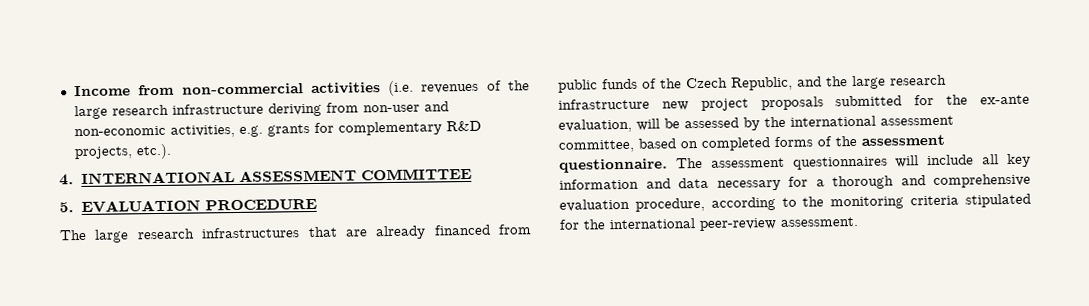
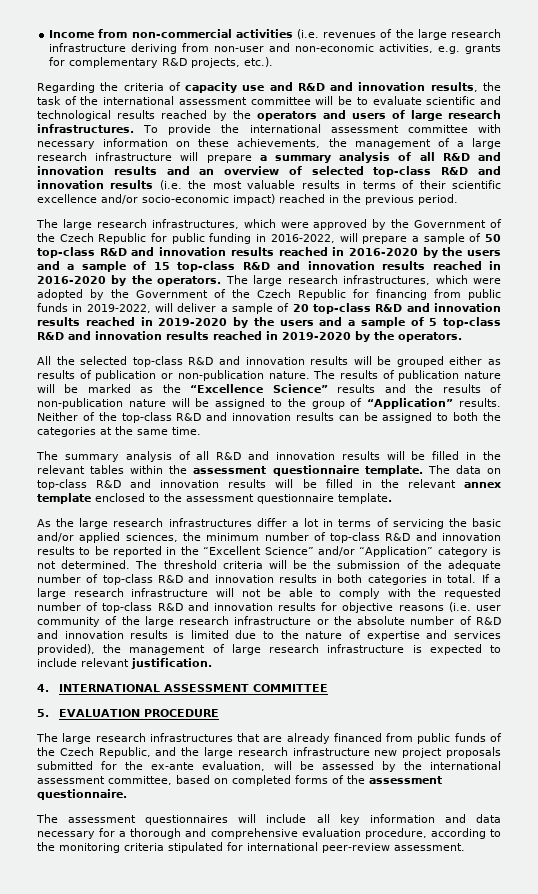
(172, 151) none -> [37,82,501,93] [37,96,502,105] [37,110,501,121] [37,124,501,135] [37,138,501,149] [37,152,501,163] [37,166,501,177] [37,180,501,190] [37,194,458,205] [36,219,502,230] [37,233,501,244] [37,247,501,258] [37,261,501,272] [37,275,502,286] [37,289,501,300] [37,303,501,314] [37,317,501,328] [37,331,462,342] [37,356,501,367] [37,370,501,381] [37,384,502,393] [37,398,501,409] [37,412,502,423] [37,426,201,437] [36,451,502,462] [37,465,501,476] [37,479,501,490] [37,493,392,504] [37,518,501,529] [37,532,502,543] [37,546,501,557] [37,560,502,571] [37,574,502,585] [37,588,501,599] [37,602,502,613] [37,616,501,627] [37,630,502,641] [37,644,502,655] [37,658,212,669] // Regarding the criteria of capacity use and R&D and innovation results, the task of the international assessment committee will be to evaluate scientific and technological results reached by the operators and users of large research infrastructures. To provide the international assessment committee with necessary information on these achievements, the management of a large research infrastructure will prepare a summary analysis of all R&D and innovation results and an overview of selected top-class R&D and innovation results (i.e. the most valuable results in terms of their scientific excellence and/or socio-economic impact) reached in the previous period. // The large research infrastructures, which were approved by the Government of the Czech Republic for public funding in 2016-2022, will prepare a sample of 50 top-class R&D and innovation results reached in 2016-2020 by the users and a sample of 15 top-class R&D and innovation results reached in 2016-2020 by the operators. The large research infrastructures, which were adopted by the Government of the Czech Republic for financing from public funds in 2019-2022, will deliver a sample of 20 top-class R&D and innovation results reached in 2019-2020 by the users and a sample of 5 top-class R&D and innovation results reached in 2019-2020 by the operators. // All the selected top-class R&D and innovation results will be grouped either as results of publication or non-publication nature. The results of publication nature will be marked as the “Excellence Science” results and the results of non-publication nature will be assigned to the group of “Application” results. Neither of the top-class R&D and innovation results can be assigned to both the categories at the same time. // The summary analysis of all R&D and innovation results will be filled in the relevant tables within the assessment questionnaire template. The data on top-class R&D and innovation results will be filled in the relevant annex template enclosed to the assessment questionnaire template. // As the large research infrastructures differ a lot in terms of servicing the basic and/or applied sciences, the minimum number of top-class R&D and innovation results to be reported in the “Excellent Science” and/or “Application” category is not determined. The threshold criteria will be the submission of the adequate number of top-class R&D and innovation results in both categories in total. If a large research infrastructure will not be able to comply with the requested number of top-class R&D and innovation results for objective reasons (i.e. user community of the large research infrastructure or the absolute number of R&D and innovation results is limited due to the nature of expertise and services provided), the management of large research infrastructure is expected to include relevant justification.
(668, 165) none -> (127, 794) //
[583,219,605,230] the -> (243, 846) none

